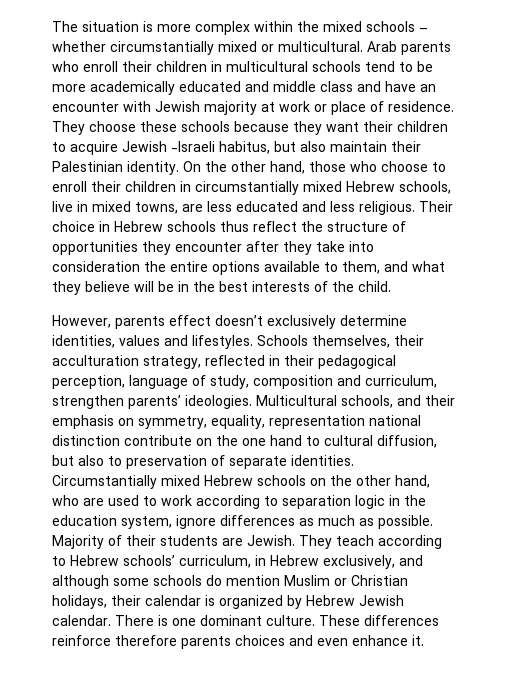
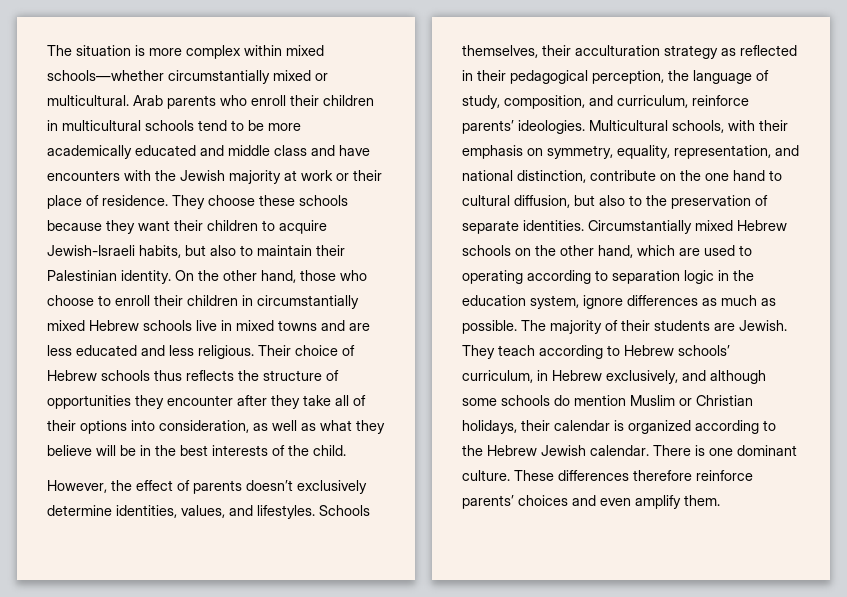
[297,21,428,32] [52,41,106,52] the mixed schools – whether -> [286,45,324,56] [47,70,164,81] mixed schools—whether
[420,84,436,92] [52,101,151,112] an encounter with -> [47,170,176,181] encounters with the
(327, 108) none -> [353,170,382,181] their
[122,141,326,154] Jewish -Israeli habitus, but also -> [47,245,253,258] Jewish-Israeli habits, but also to
[399,181,451,194] schools, -> [143,320,192,331] schools
[135,202,178,214] towns, -> [278,320,345,331] towns and
[99,221,110,232] in -> [342,345,355,356] of
[253,221,297,232] reflect -> [186,370,234,381] reflects
[349,241,374,252] [52,261,408,275] into consideration the entire options available to them, and -> [335,395,366,406] [47,420,316,434] all of their options into consideration, as well as
[115,315,211,329] parents effect -> [111,480,242,494] the effect of parents
[119,335,160,346] values -> [181,505,225,518] values,
[143,356,201,369] strategy, -> [664,45,736,59] strategy as
(125, 382) none -> [668,70,689,81] the
[253,375,333,389] composition -> [504,95,585,109] composition,
[52,395,124,409] strengthen -> [692,95,749,106] reinforce
[397,395,421,406] and -> [728,120,755,131] with
[269,415,421,429] [52,435,120,446] representation national distinction -> [674,145,799,159] [462,170,586,183] representation, and national distinction,
(122, 461) none -> [646,195,667,206] the
[52,495,79,506] who -> [637,245,675,256] which
[161,495,192,506] work -> [462,270,523,284] operating
[52,535,104,549] Majority -> [521,320,602,334] The majority
[287,595,302,609] by -> [695,420,776,434] [462,445,483,456] according to the
[52,635,231,649] reinforce therefore parents -> [633,470,753,481] [462,495,514,509] therefore reinforce parents’
[352,635,424,646] enhance it. -> [635,495,720,509] amplify them.

